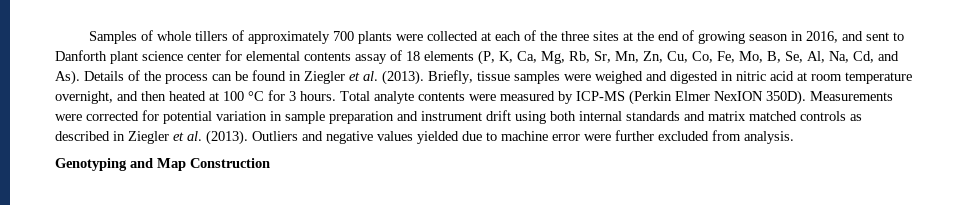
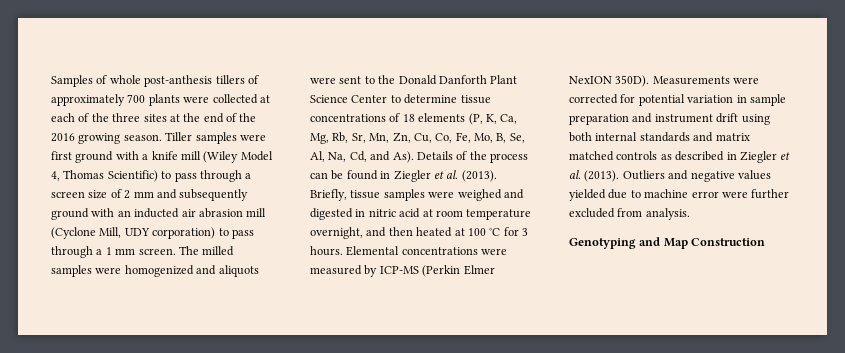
(192, 36) none -> [144,75,213,87] post-anthesis
[698,31,905,44] [55,50,387,64] growing season in 2016, and sent to Danforth plant science center for elemental contents assay -> [239,113,257,122] [51,132,266,144] [51,151,273,163] [51,170,252,182] [51,189,249,201] [51,208,267,220] [51,227,254,239] [51,246,235,258] [51,265,259,277] [310,75,518,85] [310,94,491,104] [310,114,386,122] the 2016 growing season. Tiller samples were first ground with a knife mill (Wiley Model 4, Thomas Scientific) to pass through a screen size of 2 mm and subsequently ground with an inducted air abrasion mill (Cyclone Mill, UDY corporation) to pass through a 1 mm screen. The milled samples were homogenized and aliquots were sent to the Donald Danforth Plant Science Center to determine tissue concentrations
[340,91,465,104] Total analyte contents -> [346,246,478,256] Elemental concentrations

